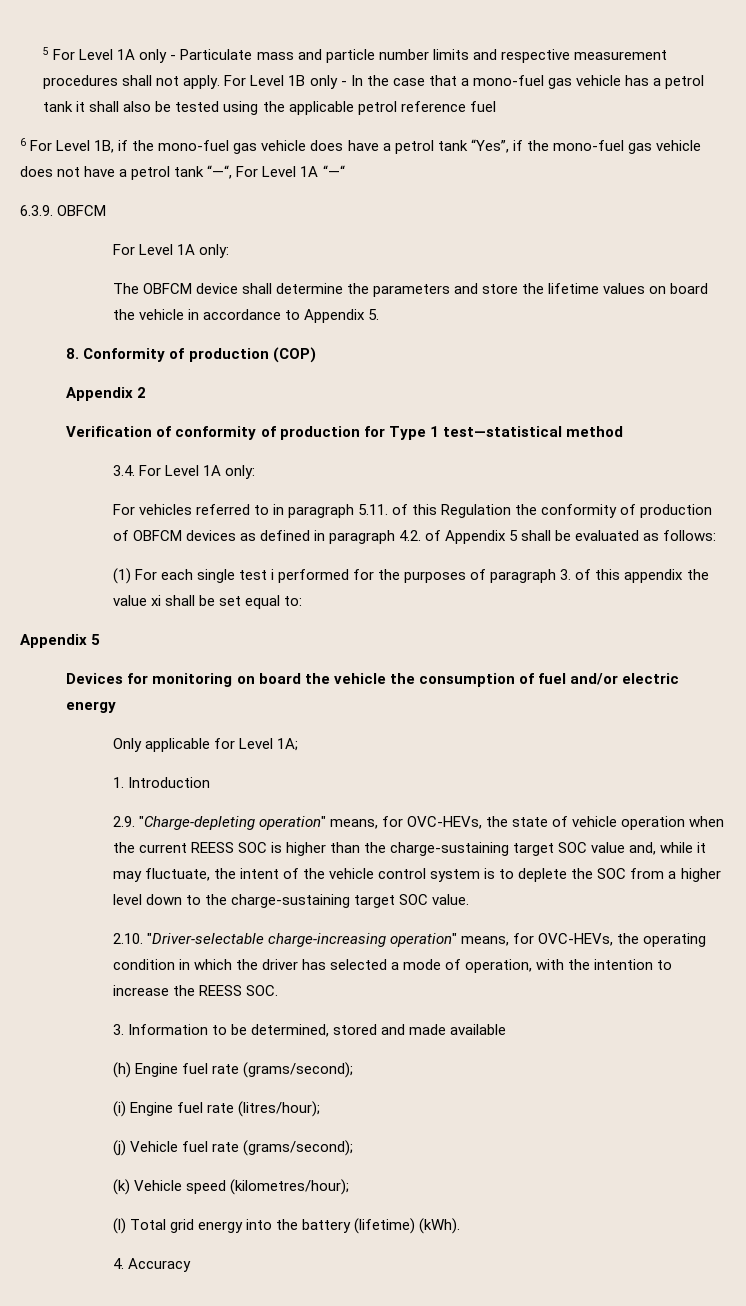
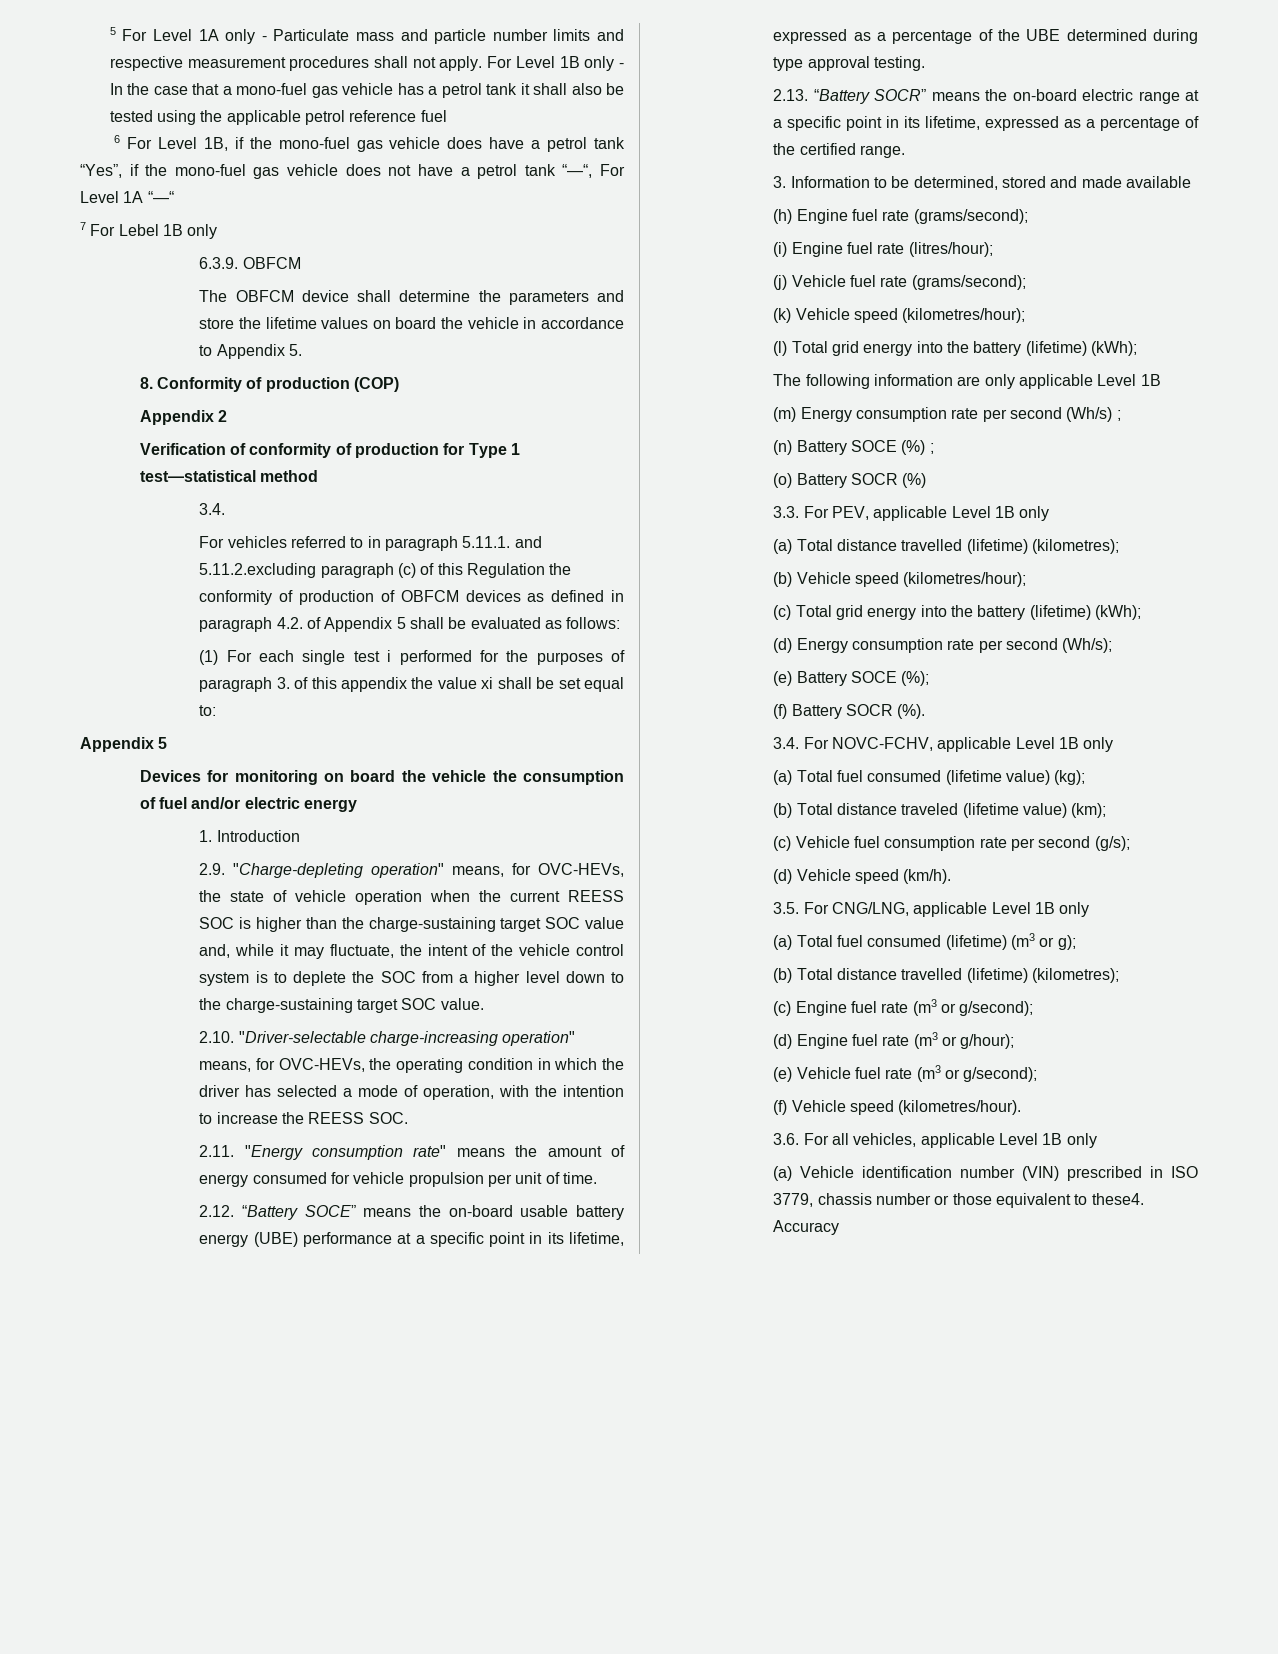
[20,205,107,216] [112,244,229,258] 6.3.9. OBFCM // For Level 1A only: -> [80,222,218,239] [199,257,301,269] 7 For Lebel 1B only // 6.3.9. OBFCM
[138,465,255,479] For Level 1A only: -> (226, 509) none
[358,504,389,515] 5.11. -> [462,536,542,548] [199,563,416,578] 5.11.1. and 5.11.2.excluding paragraph (c)
[112,738,298,752] // Only applicable for Level 1A; -> (357, 805) none
(278, 990) none -> [199,1145,625,1160] [199,1172,597,1187] [199,1205,624,1220] [199,1232,624,1247] [773,29,1198,44] [773,56,925,71] [773,89,1199,104] [773,116,1199,131] [773,143,905,158] // 2.11. "Energy consumption rate" means the amount of energy consumed for vehicle propulsion per unit of time. // 2.12. “Battery SOCE” means the on-board usable battery energy (UBE) performance at a specific point in its lifetime, expressed as a percentage of the UBE determined during type approval testing. // 2.13. “Battery SOCR” means the on-board electric range at a specific point in its lifetime, expressed as a percentage of the certified range.
[419,1218,461,1234] [112,1258,124,1269] (kWh). // 4. -> [1090,341,1137,356] [773,374,1161,389] [773,407,1121,422] [773,440,934,455] [773,473,927,488] [773,506,1050,521] [773,539,1119,554] [773,572,1027,587] [773,605,1141,620] [773,638,1113,653] [773,671,930,686] [773,704,926,719] [773,737,1114,752] [773,770,1086,785] [773,803,1107,818] [773,836,1130,851] [773,869,952,884] [773,902,1090,917] [773,933,1076,950] [773,968,1119,983] [773,999,1034,1016] [773,1032,1015,1049] [773,1065,1038,1082] [773,1100,1022,1115] [773,1133,1097,1148] [773,1166,1198,1181] [773,1193,1144,1208] (kWh); // The following information are only applicable Level 1B // (m) Energy consumption rate per second (Wh/s) ; // (n) Battery SOCE (%) ; // (o) Battery SOCR (%) // 3.3. For PEV, applicable Level 1B only // (a) Total distance travelled (lifetime) (kilometres); // (b) Vehicle speed (kilometres/hour); // (c) Total grid energy into the battery (lifetime) (kWh); // (d) Energy consumption rate per second (Wh/s); // (e) Battery SOCE (%); // (f) Battery SOCR (%). // 3.4. For NOVC-FCHV, applicable Level 1B only // (a) Total fuel consumed (lifetime value) (kg); // (b) Total distance traveled (lifetime value) (km); // (c) Vehicle fuel consumption rate per second (g/s); // (d) Vehicle speed (km/h). // 3.5. For CNG/LNG, applicable Level 1B only // (a) Total fuel consumed (lifetime) (m3 or g); // (b) Total distance travelled (lifetime) (kilometres); // (c) Engine fuel rate (m3 or g/second); // (d) Engine fuel rate (m3 or g/hour); // (e) Vehicle fuel rate (m3 or g/second); // (f) Vehicle speed (kilometres/hour). // 3.6. For all vehicles, applicable Level 1B only // (a) Vehicle identification number (VIN) prescribed in ISO 3779, chassis number or those equivalent to these4.

